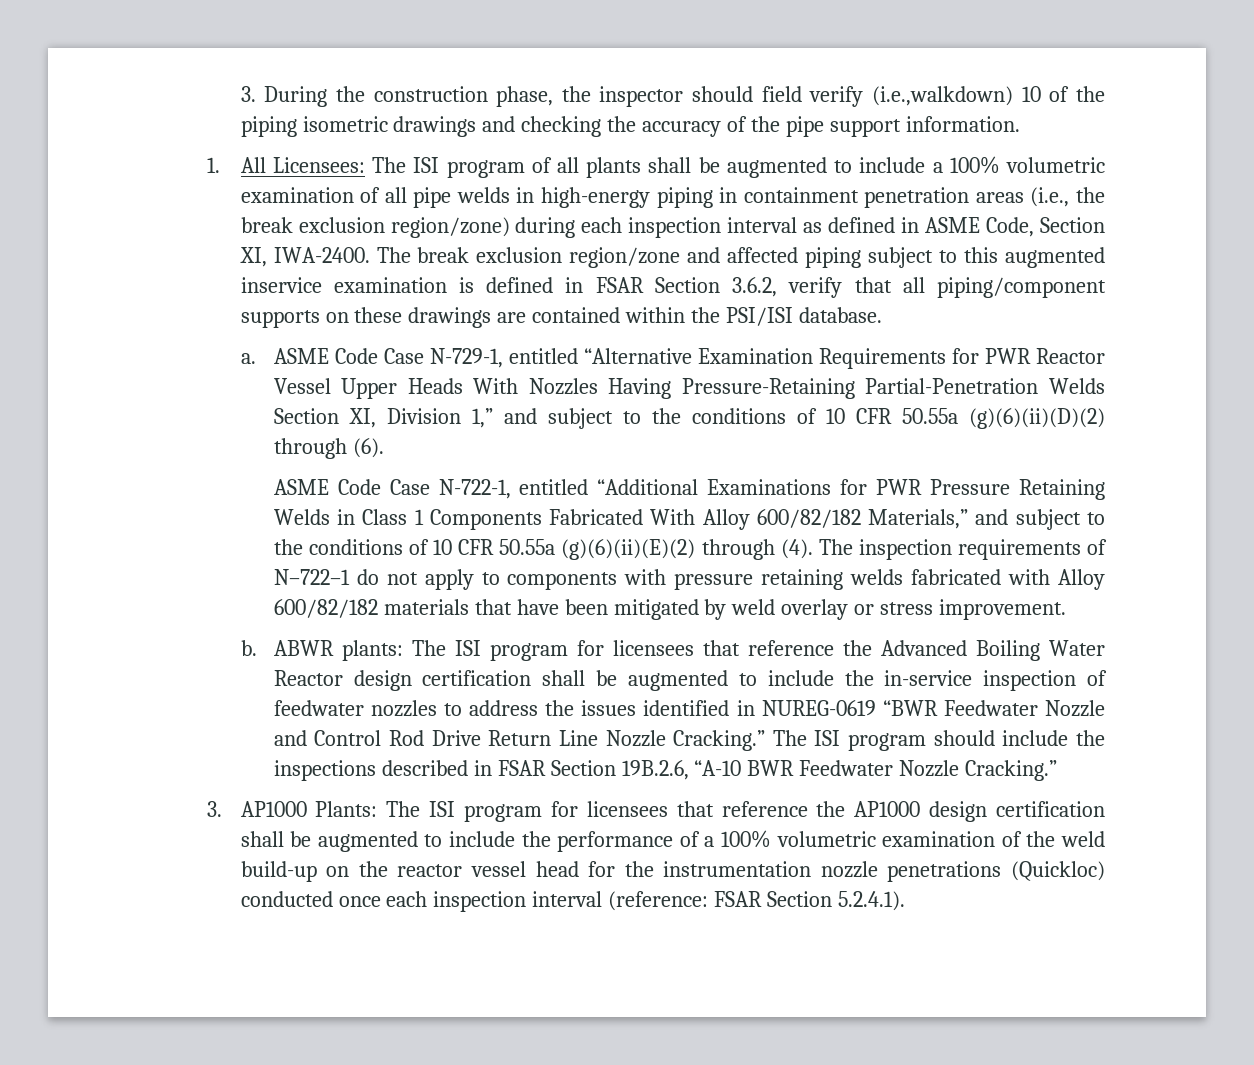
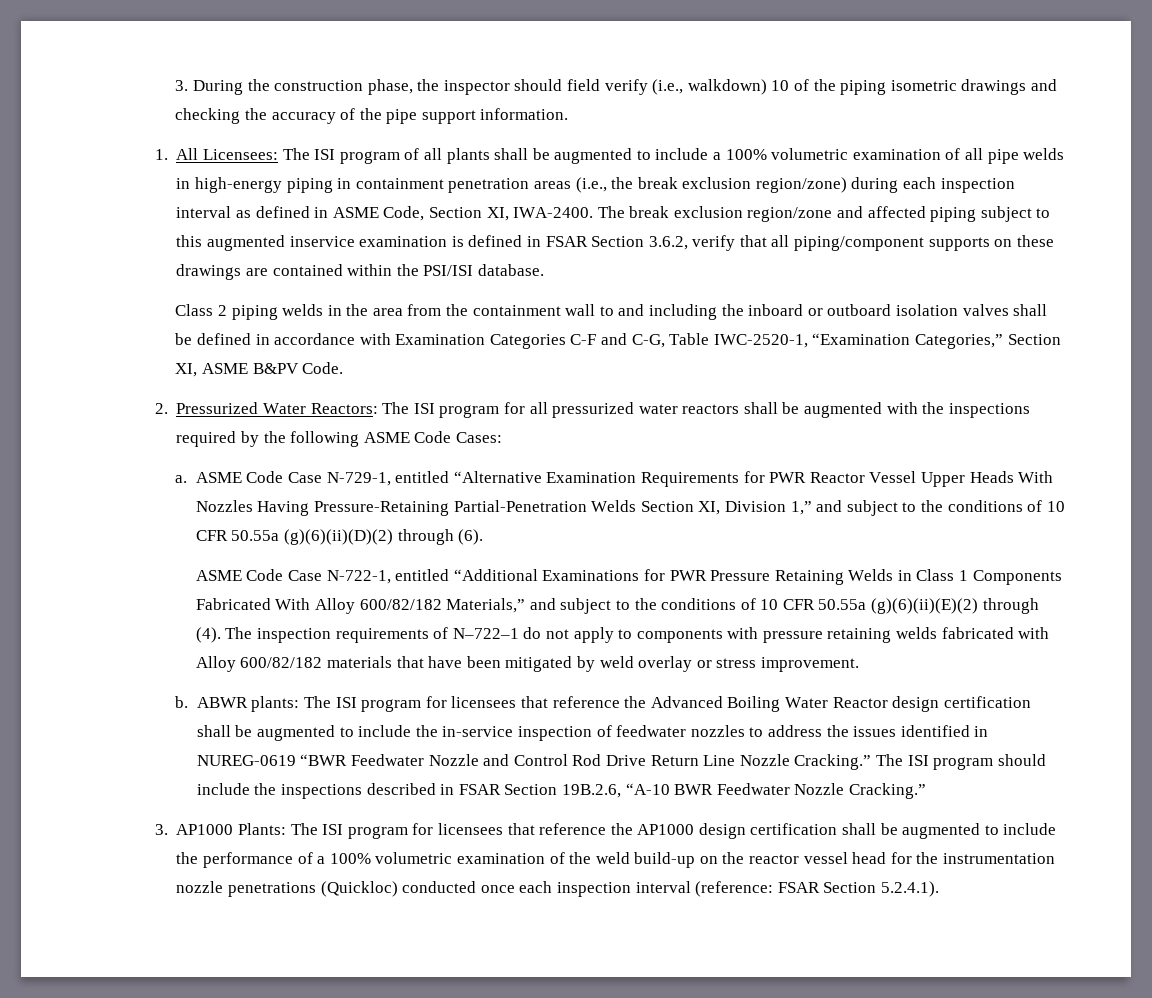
[872,86,1014,106] (i.e.,walkdown) -> [652,79,767,95] (i.e., walkdown)
(883, 315) none -> [175,304,1048,320] [175,333,1061,349] [175,362,344,377] [154,402,1030,418] [176,431,502,447] // Class 2 piping welds in the area from the containment wall to and including the inboard or outboard isolation valves shall be defined in accordance with Examination Categories C-F and C-G, Table IWC-2520-1, “Examination Categories,” Section XI, ASME B&PV Code. // 2. Pressurized Water Reactors: The ISI program for all pressurized water reactors shall be augmented with the inspections required by the following ASME Code Cases:

